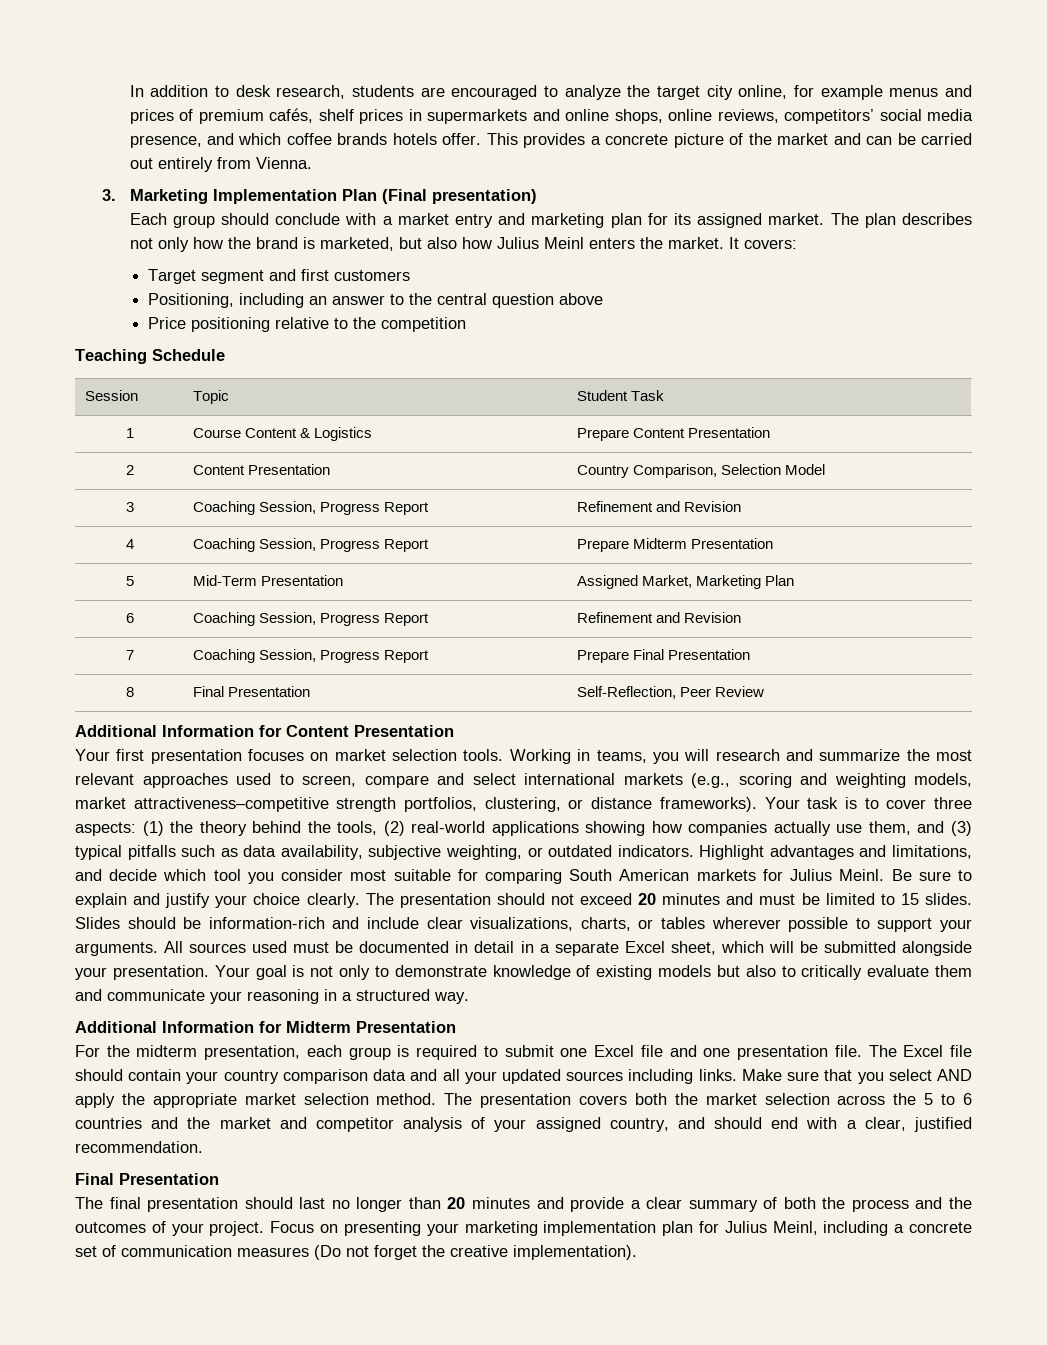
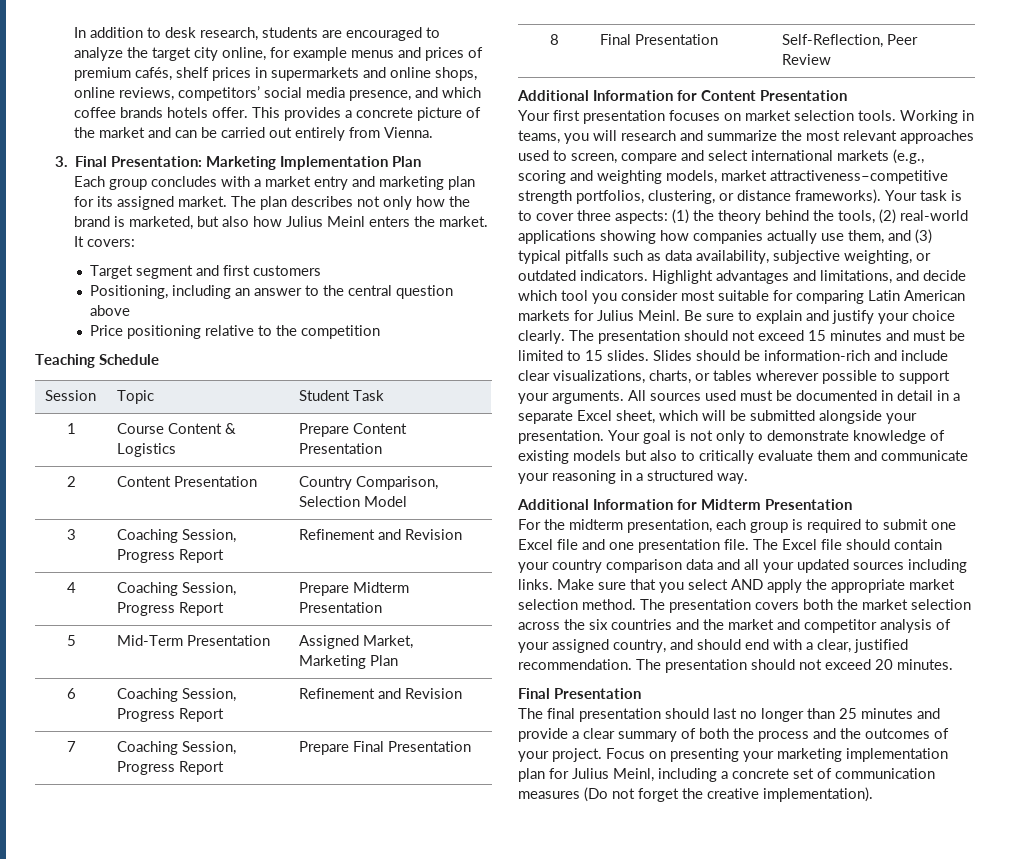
(117, 195) none -> [74,156,202,167] Final Presentation:
[381,189,537,204] (Final presentation) -> (421, 161) none
[220,213,341,225] should conclude -> [151,176,218,187] concludes
[569,869,613,881] South -> [868,290,900,301] Latin
[638,893,657,905] 20 -> [808,330,826,341] 15
[924,1093,972,1105] 5 to 6 -> [589,619,608,630] six
(203, 1147) none -> [636,659,953,673] The presentation should not exceed 20 minutes.
[447,1197,466,1209] 20 -> [839,708,857,719] 25

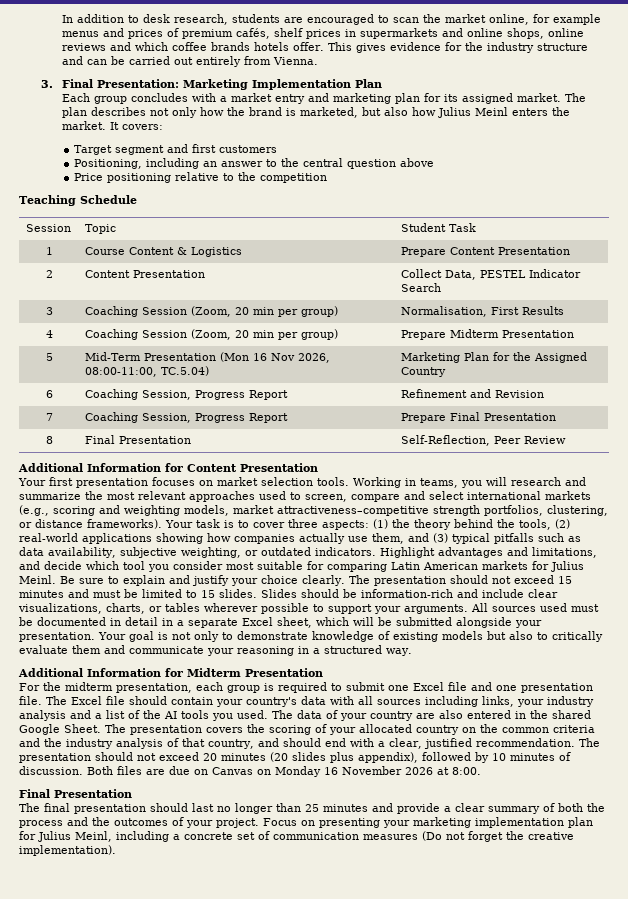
[74,47,219,61] analyze the target city -> [393,14,487,23] scan the market
[119,86,412,101] reviews, competitors’ social media presence, -> [62,43,107,51] reviews
[284,107,482,121] [74,127,146,138] provides a concrete picture of the market -> [356,42,589,53] gives evidence for the industry structure
[299,476,439,490] [299,496,408,507] [67,529,76,540] [117,529,237,543] [117,549,225,563] [299,529,463,540] [67,582,76,593] [117,582,237,596] [117,602,225,616] Country Comparison, Selection Model // 3 | Coaching Session, Progress Report | Refinement and Revision // 4 | Coaching Session, Progress Report -> [400,269,581,280] [400,283,441,292] [45,307,53,315] [84,306,338,317] [400,306,564,317] [45,330,53,338] [84,329,338,340] Collect Data, PESTEL Indicator Search // 3 | Coaching Session (Zoom, 20 min per group) | Normalisation, First Results // 4 | Coaching Session (Zoom, 20 min per group)
[299,635,414,649] [299,655,399,669] | Assigned Market, Marketing Plan -> [219,352,330,363] [84,366,209,377] [400,352,587,363] [400,367,446,377] (Mon 16 Nov 2026, 08:00-11:00, TC.5.04) | Marketing Plan for the Assigned Country
[552,559,967,573] [518,579,955,593] [518,599,971,613] [518,619,951,633] [518,639,609,653] country comparison data and all your updated sources including links. Make sure that you select AND apply the appropriate market selection method. The presentation covers both the market selection across the six countries and the market and competitor analysis of your assigned -> [246,696,594,707] [19,710,591,721] [19,724,595,735] [19,738,205,749] country's data with all sources including links, your industry analysis and a list of the AI tools you used. The data of your country are also entered in the shared Google Sheet. The presentation covers the scoring of your allocated country on the common criteria and the industry analysis of that
[897,659,953,670] minutes. -> [221,752,571,763] [19,766,481,777] minutes (20 slides plus appendix), followed by 10 minutes of discussion. Both files are due on Canvas on Monday 16 November 2026 at 8:00.

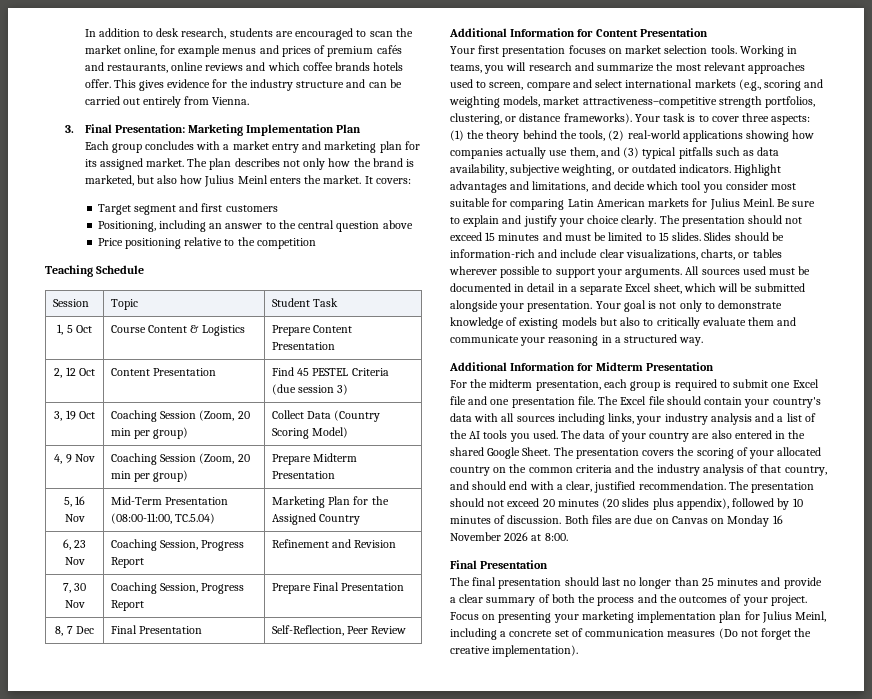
[236,28,545,39] cafés, shelf prices in supermarkets and online shops, -> [376,45,402,54] [84,62,168,73] cafés and restaurants,
[45,247,53,255] 1 -> [57,324,92,335] 1, 5 Oct
[45,270,53,278] 2 -> [54,367,95,378] 2, 12 Oct
[400,269,581,280] [400,283,441,292] [45,307,53,315] [84,306,338,317] [400,306,564,317] [45,330,53,338] Collect Data, PESTEL Indicator Search // 3 | Coaching Session (Zoom, 20 min per group) | Normalisation, First Results // 4 -> [271,367,389,376] [271,384,349,395] [54,410,95,421] [110,410,250,422] [110,427,189,439] [271,410,381,422] [271,427,349,439] [54,454,95,464] Find 45 PESTEL Criteria (due session 3) // 3, 19 Oct | Coaching Session (Zoom, 20 min per group) | Collect Data (Country Scoring Model) // 4, 9 Nov
[45,353,53,361] 5 -> [63,496,86,507] [64,514,85,522] 5, 16 Nov
[219,352,330,363] [84,367,157,377] (Mon 16 Nov 2026, 08:00-11:00, -> [110,513,172,524] (08:00-11:00,
[45,390,53,398] 6 -> [62,539,87,550] [64,557,85,565] 6, 23 Nov
[45,413,53,421] 7 -> [62,583,87,593] [64,600,85,608] 7, 30 Nov
[45,436,53,444] 8 -> [55,626,94,636] 8, 7 Dec

